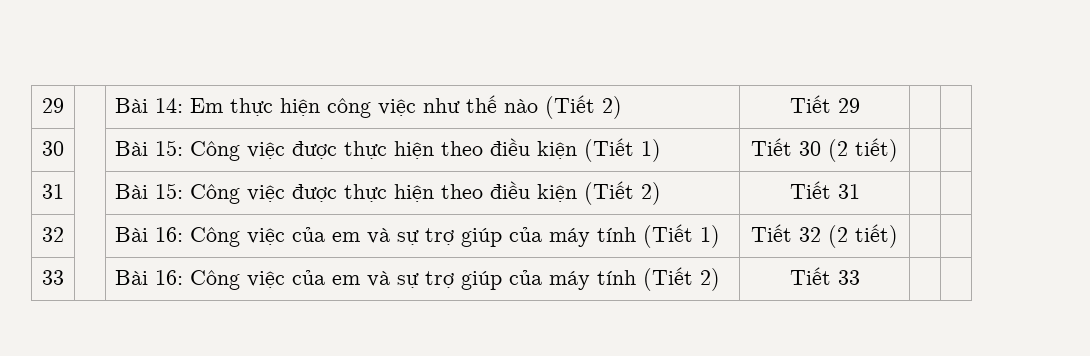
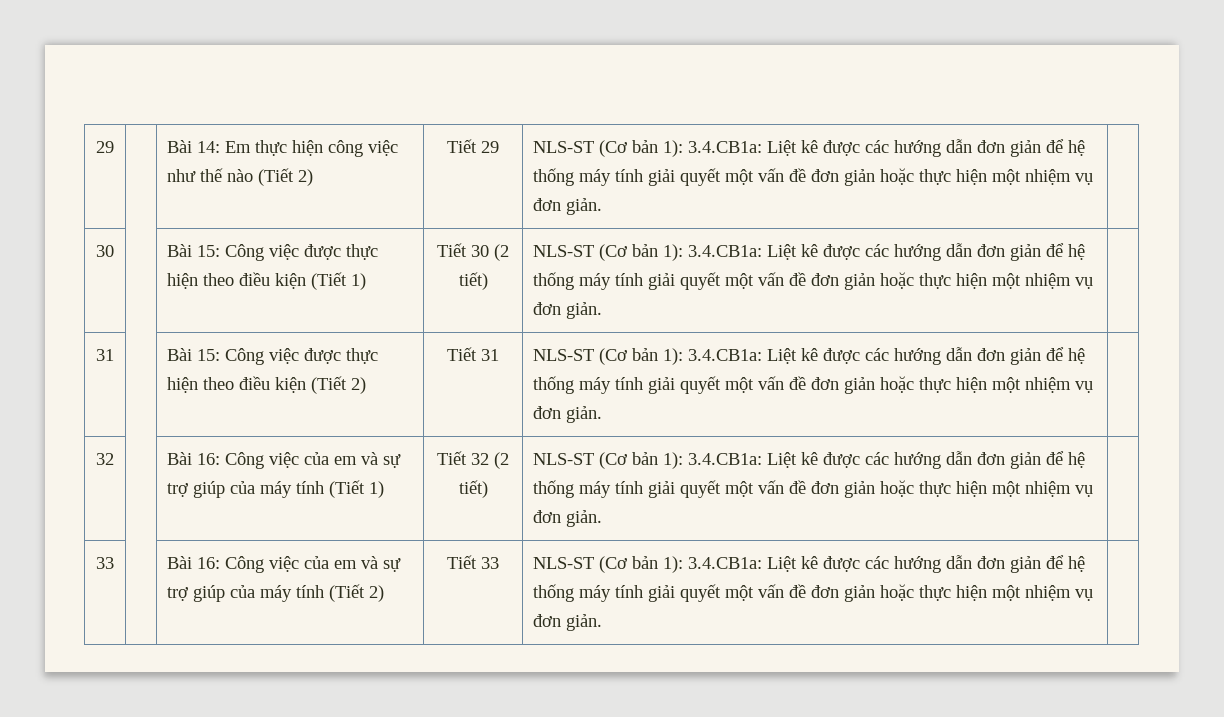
(860, 105) none -> [533,139,1086,157] [533,168,1094,186] [533,198,603,215] NLS-ST (Cơ bản 1): 3.4.CB1a: Liệt kê được các hướng dẫn đơn giản để hệ thống máy tính giải quyết một vấn đề đơn giản hoặc thực hiện một nhiệm vụ đơn giản.
(898, 150) none -> [533,243,1086,261] [533,272,1094,290] [533,302,603,319] NLS-ST (Cơ bản 1): 3.4.CB1a: Liệt kê được các hướng dẫn đơn giản để hệ thống máy tính giải quyết một vấn đề đơn giản hoặc thực hiện một nhiệm vụ đơn giản.
(860, 191) none -> [533,347,1086,365] [533,376,1094,394] [533,406,603,423] NLS-ST (Cơ bản 1): 3.4.CB1a: Liệt kê được các hướng dẫn đơn giản để hệ thống máy tính giải quyết một vấn đề đơn giản hoặc thực hiện một nhiệm vụ đơn giản.
(898, 236) none -> [533,451,1086,469] [533,480,1094,498] [533,510,603,527] NLS-ST (Cơ bản 1): 3.4.CB1a: Liệt kê được các hướng dẫn đơn giản để hệ thống máy tính giải quyết một vấn đề đơn giản hoặc thực hiện một nhiệm vụ đơn giản.
(860, 277) none -> [533,555,1086,573] [533,584,1094,602] [533,614,603,631] NLS-ST (Cơ bản 1): 3.4.CB1a: Liệt kê được các hướng dẫn đơn giản để hệ thống máy tính giải quyết một vấn đề đơn giản hoặc thực hiện một nhiệm vụ đơn giản.

